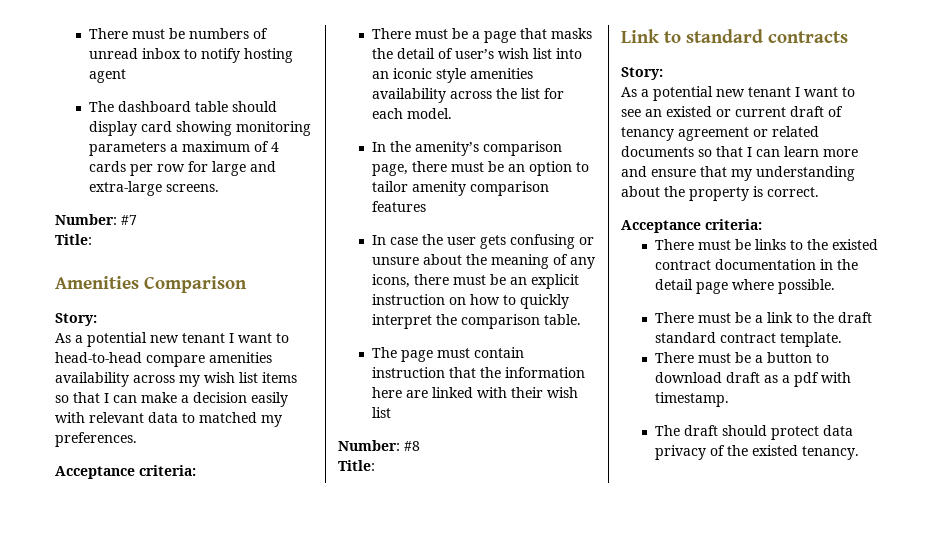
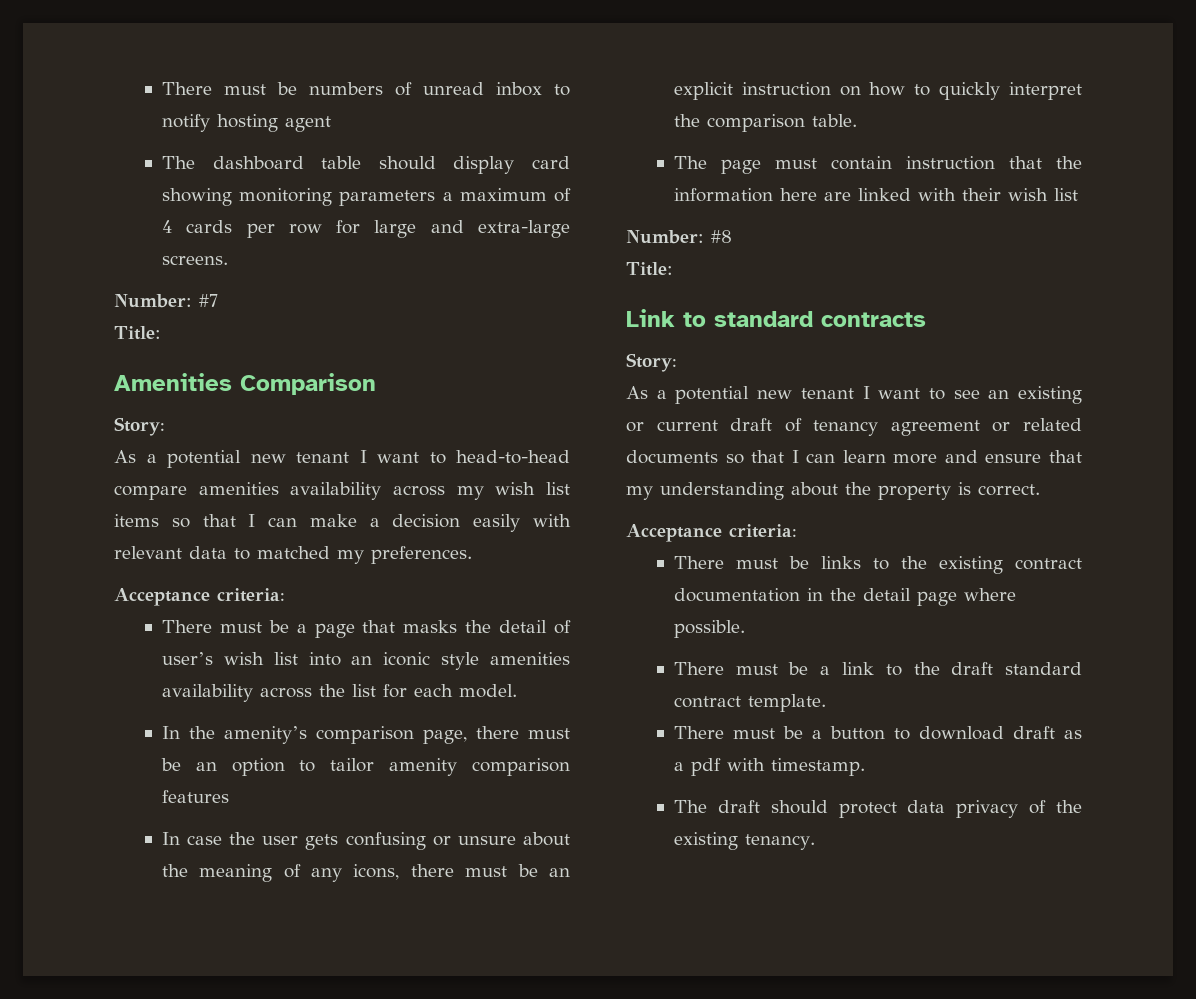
[666,106,712,117] existed -> [1017,386,1082,404] existing
[831,239,878,250] existed -> [938,556,1003,574] existing
[751,445,798,456] existed -> [673,832,738,850] existing

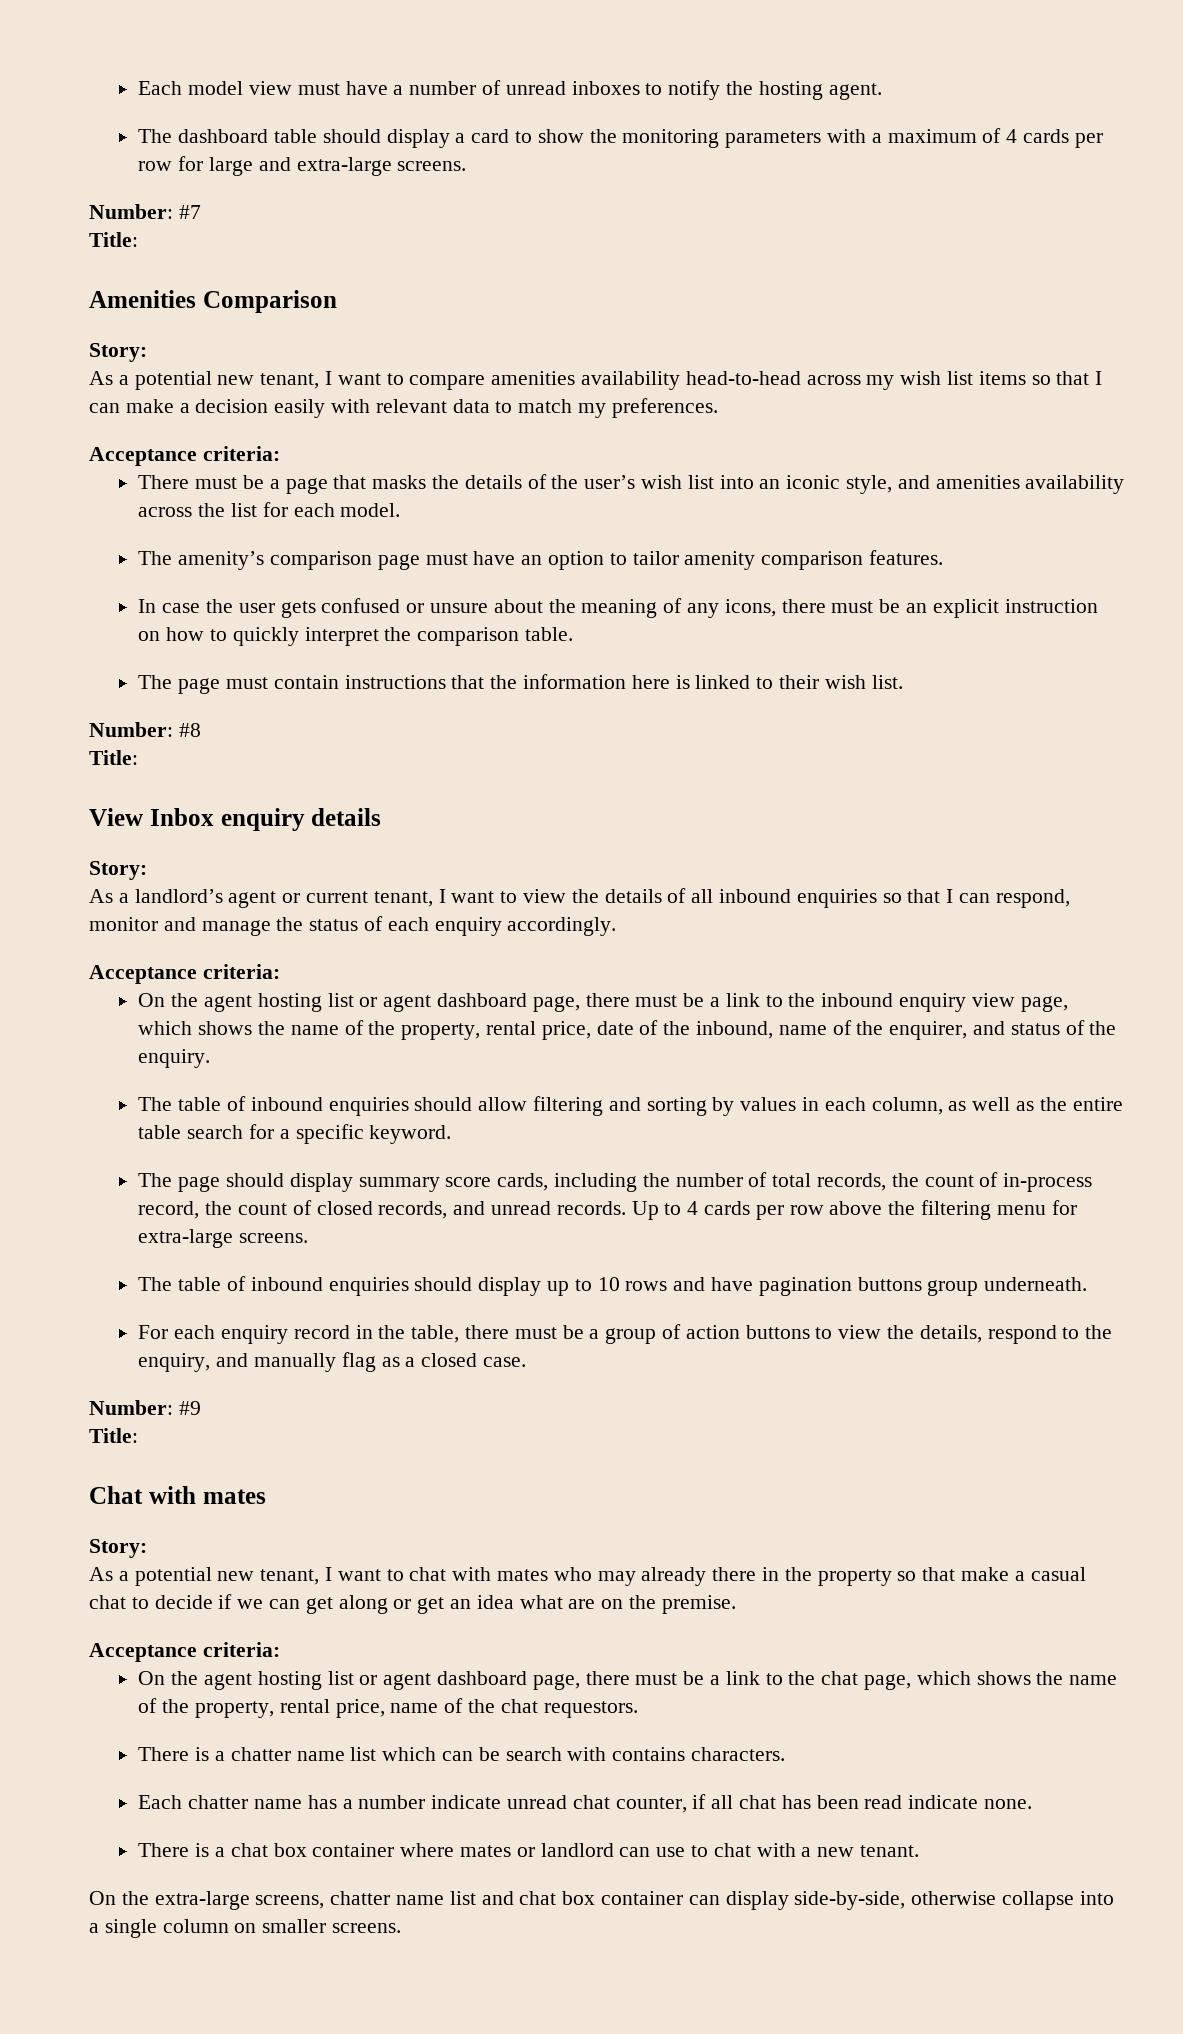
[161,82,383,95] There must be numbers -> [138,81,477,95] Each model view must have a number
[495,82,542,96] inbox -> [571,81,640,95] inboxes
[216,114,331,132] hosting agent -> [725,81,882,100] the hosting agent.
[532,156,570,169] [161,188,232,206] card showing -> [455,129,617,143] a card to show the
(436, 198) none -> [826,129,866,143] with
[296,450,570,464] tenant I want to head-to-head -> [260,371,404,389] tenant, I want to
(382, 491) none -> [685,371,801,385] head-to-head
[257,546,330,559] matched -> [518,399,573,413] match
[499,620,571,634] detail of -> [464,474,579,489] details of the
[441,652,480,670] style -> [845,475,930,494] style, and
[161,726,570,744] [160,758,181,771] In the amenity’s comparison page, there must be -> [138,551,516,570] The amenity’s comparison page must have
[161,790,229,803] features -> [868,550,943,565] features.
[345,832,426,850] confusing -> [321,598,401,613] confused
[905,156,995,170] instruction -> [344,675,446,689] instructions
[823,188,956,201] are linked with -> [675,675,774,689] is linked to
[1053,188,1078,201] list -> [871,675,903,689] list.
[626,309,926,327] [626,353,677,372] [626,386,1082,404] [626,418,1082,436] [626,450,1082,464] [626,482,1040,500] [626,524,797,542] [673,556,1082,574] [673,588,1016,606] [673,620,745,638] [673,662,1082,676] [673,694,826,712] [673,726,1082,740] [673,758,865,776] [673,800,1082,818] [673,832,815,850] Link to standard contracts // Story: // As a potential new tenant I want to see an existing or current draft of tenancy agreement or related documents so that I can learn more and ensure that my understanding about the property is correct. // Acceptance criteria: // There must be links to the existing contract documentation in the detail page where possible. // There must be a link to the draft standard contract template. // There must be a button to download draft as a pdf with timestamp. // The draft should protect data privacy of the existing tenancy. -> [89,808,382,831] [89,861,147,880] [89,888,1070,908] [89,916,617,936] [89,964,280,984] [138,993,1068,1012] [138,1020,1117,1040] [138,1049,211,1068] [138,1096,1123,1116] [138,1124,452,1144] [138,1172,1093,1192] [138,1200,1077,1220] [138,1229,309,1248] [138,1276,1088,1296] [138,1324,1113,1344] [138,1352,526,1372] [89,1400,201,1415] [89,1428,138,1443] [89,1486,266,1504] [89,1539,147,1558] [89,1567,1086,1586] [89,1594,736,1614] [89,1642,280,1662] [138,1671,1118,1690] [138,1698,638,1718] [138,1747,785,1761] [138,1794,1032,1813] [138,1843,919,1857] [89,1891,1114,1910] [89,1919,402,1938] View Inbox enquiry details // Story: // As a landlord’s agent or current tenant, I want to view the details of all inbound enquiries so that I can respond, monitor and manage the status of each enquiry accordingly. // Acceptance criteria: // On the agent hosting list or agent dashboard page, there must be a link to the inbound enquiry view page, which shows the name of the property, rental price, date of the inbound, name of the enquirer, and status of the enquiry. // The table of inbound enquiries should allow filtering and sorting by values in each column, as well as the entire table search for a specific keyword. // The page should display summary score cards, including the number of total records, the count of in-process record, the count of closed records, and unread records. Up to 4 cards per row above the filtering menu for extra-large screens. // The table of inbound enquiries should display up to 10 rows and have pagination buttons group underneath. // For each enquiry record in the table, there must be a group of action buttons to view the details, respond to the enquiry, and manually flag as a closed case. // Number: #9 // Title: // Chat with mates // Story: // As a potential new tenant, I want to chat with mates who may already there in the property so that make a casual chat to decide if we can get along or get an idea what are on the premise. // Acceptance criteria: // On the agent hosting list or agent dashboard page, there must be a link to the chat page, which shows the name of the property, rental price, name of the chat requestors. // There is a chatter name list which can be search with contains characters. // Each chatter name has a number indicate unread chat counter, if all chat has been read indicate none. // There is a chat box container where mates or landlord can use to chat with a new tenant. // On the extra-large screens, chatter name list and chat box container can display side-by-side, otherwise collapse into a single column on smaller screens.

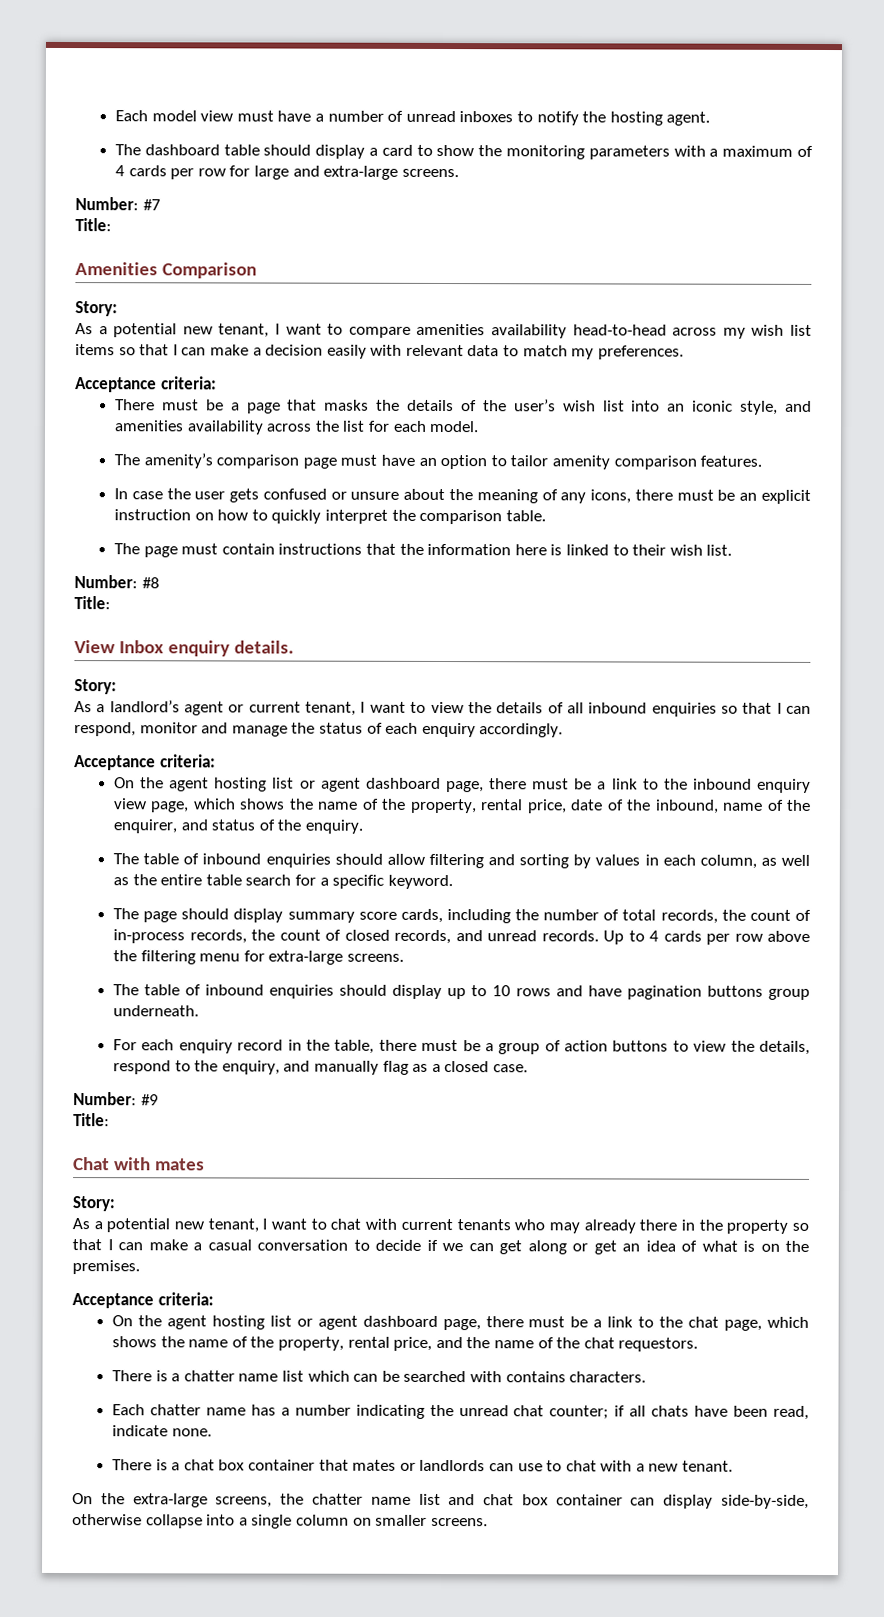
[311,808,382,826] details -> [233,640,294,654] details.
[138,1201,200,1219] record, -> [189,929,247,944] records,
[497,1569,549,1581] mates -> [400,1218,511,1231] current tenants
(956, 1574) none -> [107,1239,143,1251] I can
[89,1595,126,1609] chat -> [257,1239,348,1251] conversation
[519,1595,596,1609] what are -> [681,1240,755,1252] of what is
[661,1595,736,1614] premise. -> [72,1260,140,1275] premises.
(385, 1708) none -> [435,1336,491,1349] and the
[505,1747,562,1761] search -> [403,1370,467,1383] searched
[431,1795,502,1809] indicate -> [355,1404,454,1419] indicating the
[615,1797,687,1813] counter, -> [549,1405,610,1420] counter;
[738,1795,903,1809] chat has been read -> [651,1405,809,1420] chats have been read,
[400,1843,455,1857] where -> [318,1459,349,1471] that
[540,1843,614,1857] landlord -> [419,1459,486,1472] landlords
(325, 1902) none -> [280,1493,305,1505] the

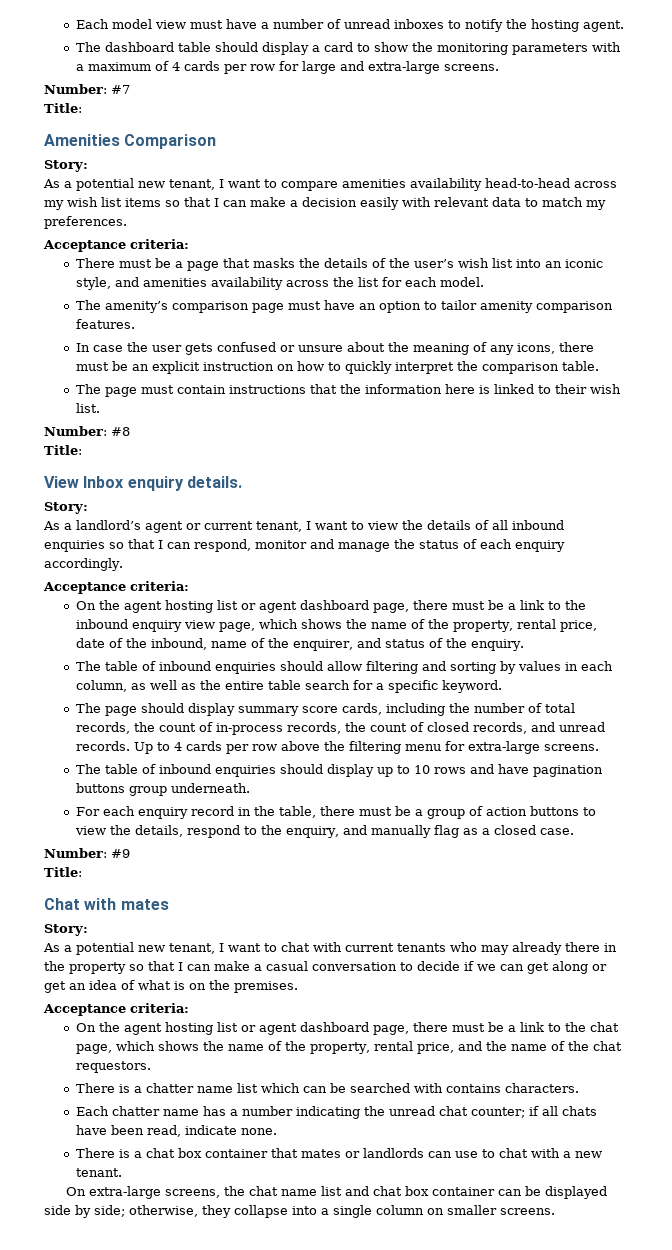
[100,1493,125,1505] the -> (86, 1191) none
[311,1493,363,1505] chatter -> [248,1186,278,1196] chat
[663,1494,810,1509] [72,1514,142,1526] display side-by-side, otherwise -> [524,1186,607,1199] [44,1205,231,1218] be displayed side by side; otherwise, they

